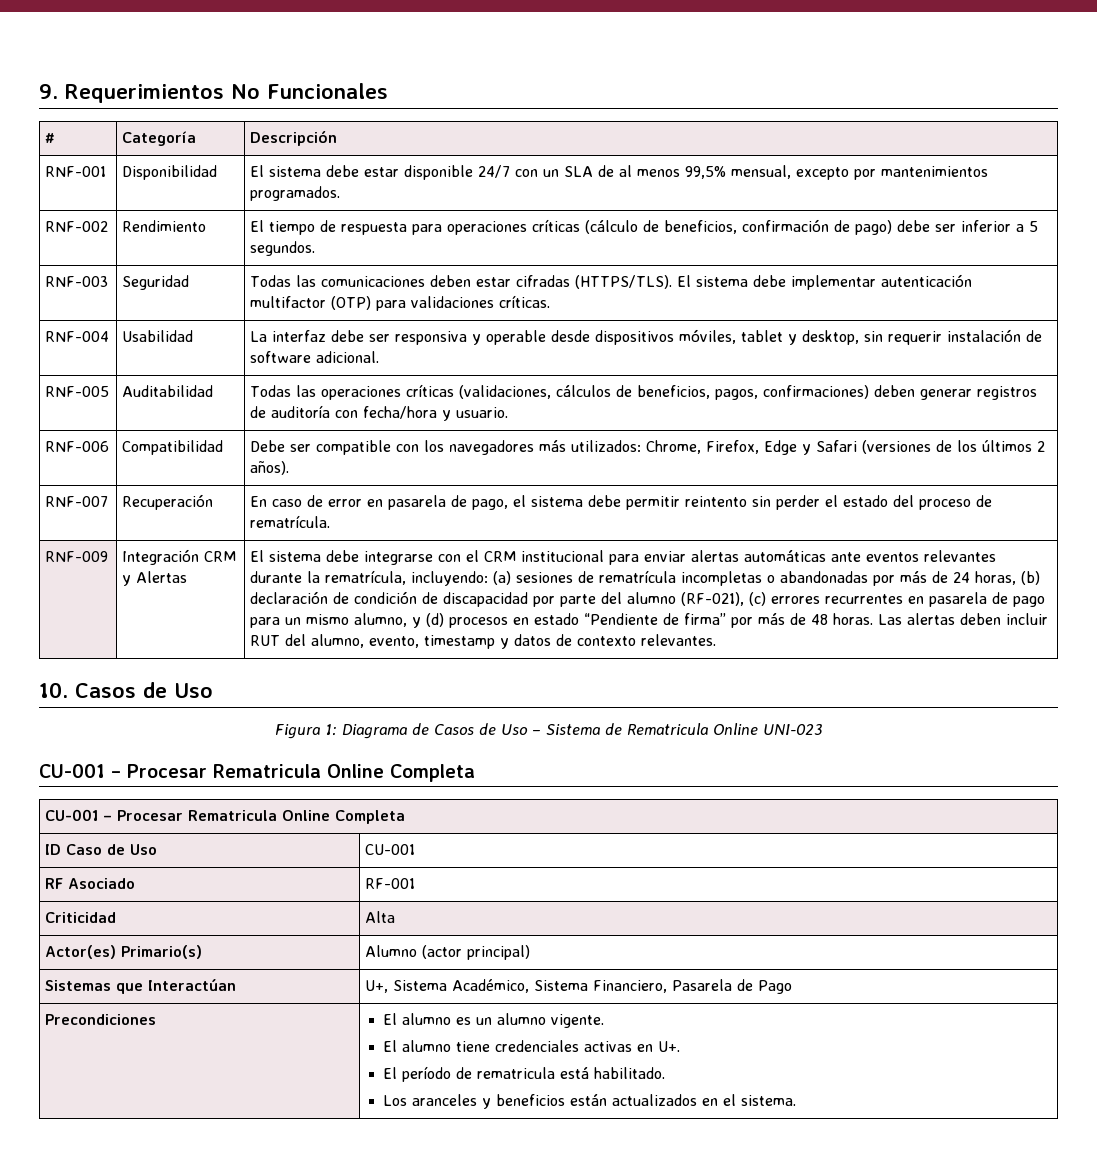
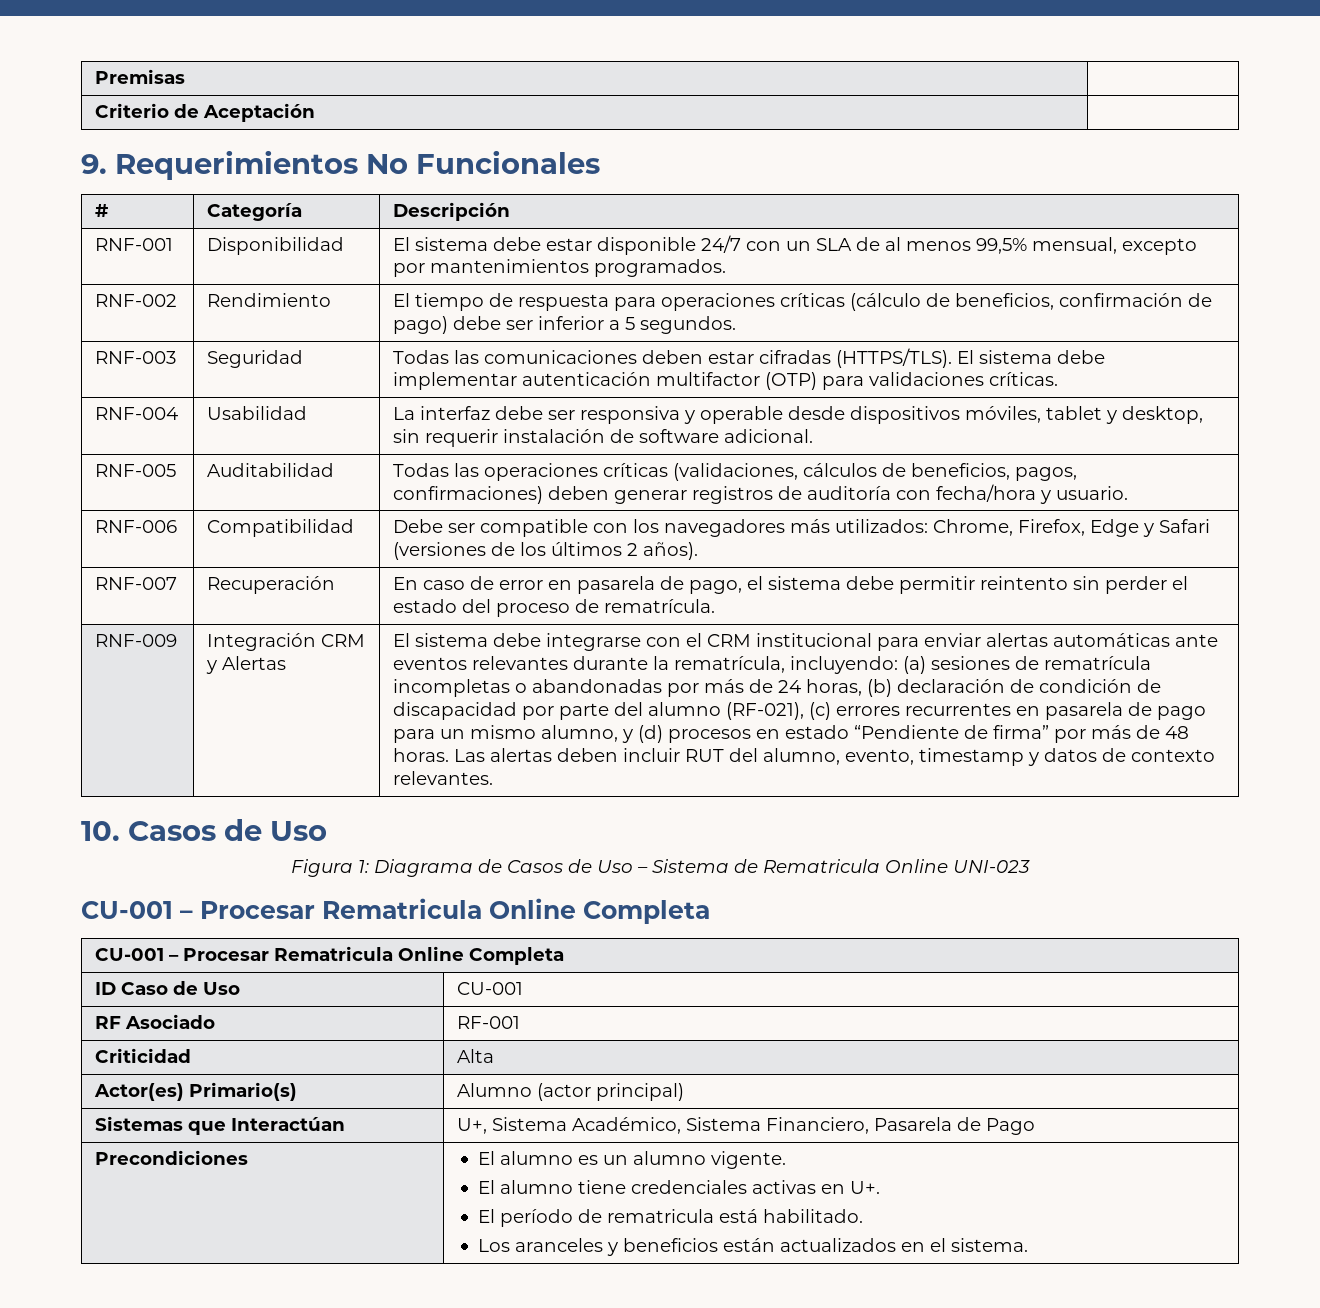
(39, 91) none -> [95,69,186,84] [95,103,316,122] Premisas | // Criterio de Aceptación | //

